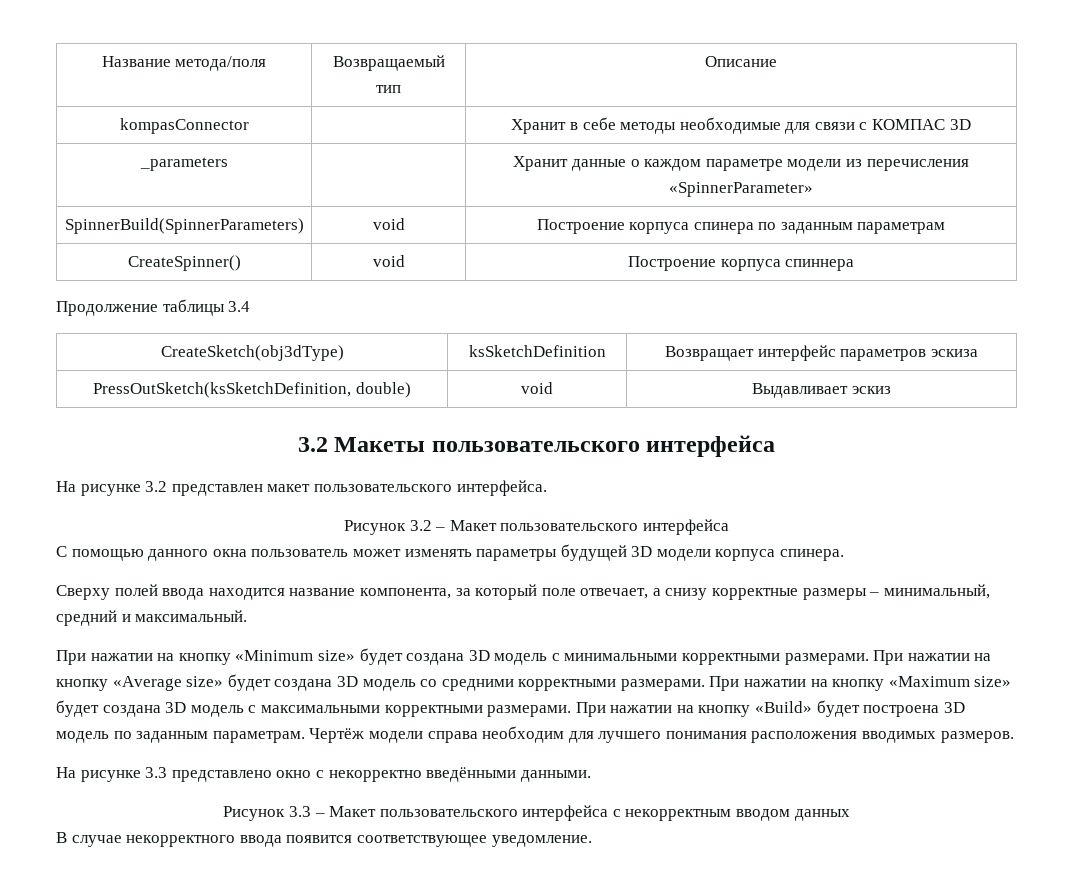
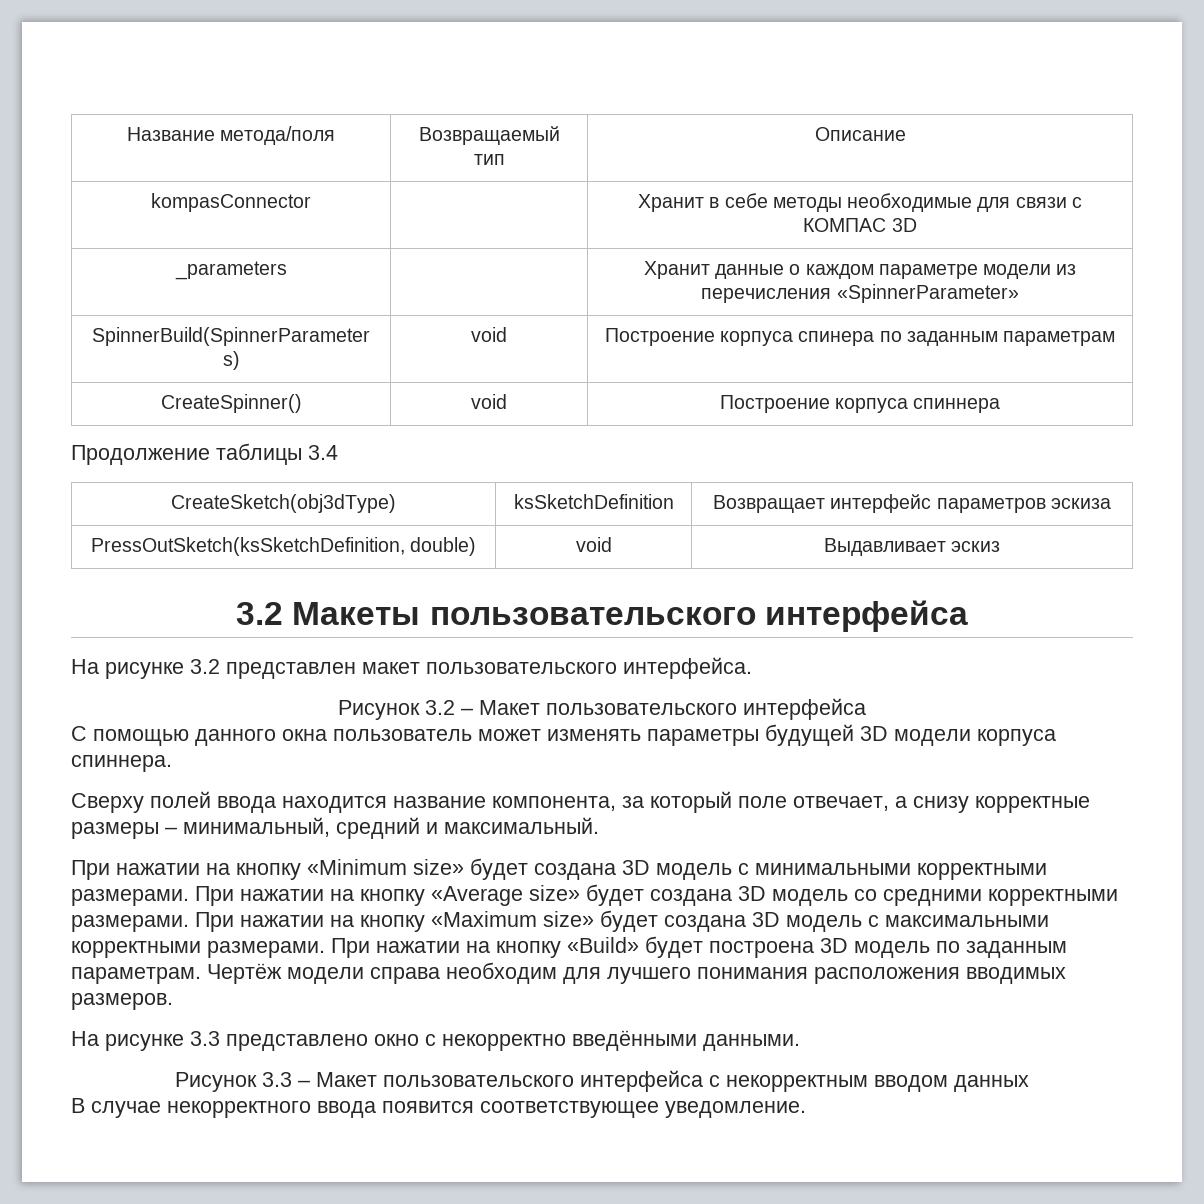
[780,549,845,561] спинера. -> [71,755,172,772] спиннера.

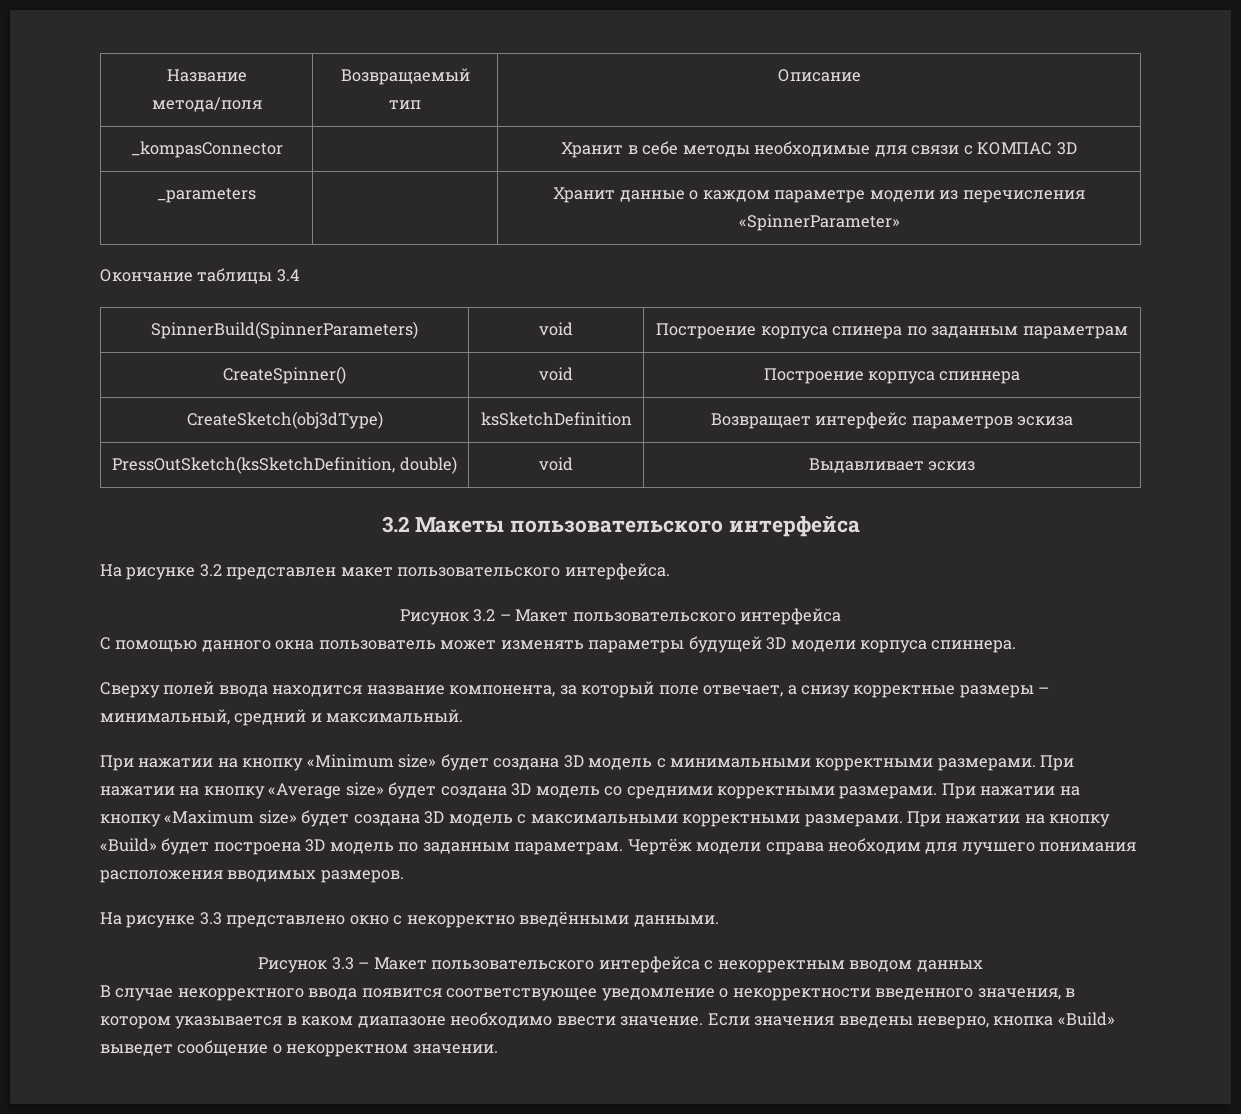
[151,193,311,212] kompasConnector -> [130,141,283,158] _kompasConnector
(1019, 293) none -> [100,268,300,284] // Окончание таблицы 3.4
[71,443,338,465] // Продолжение таблицы 3.4 -> (1021, 377) none
[665,1101,806,1118] уведомление. -> [601,988,1076,1001] [100,1012,1115,1029] [100,1040,498,1057] уведомление о некорректности введенного значения, в котором указывается в каком диапазоне необходимо ввести значение. Если значения введены неверно, кнопка «Build» выведет сообщение о некорректном значении.

